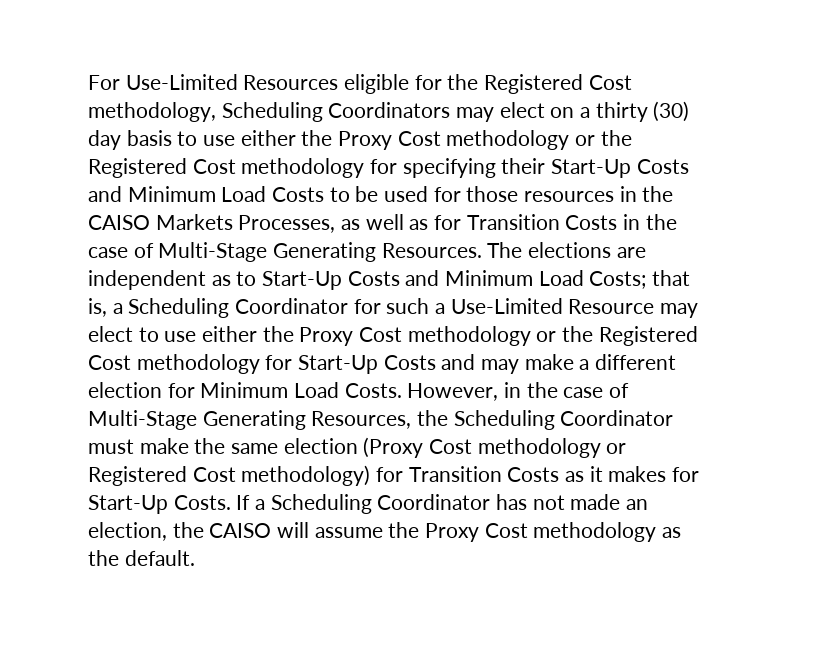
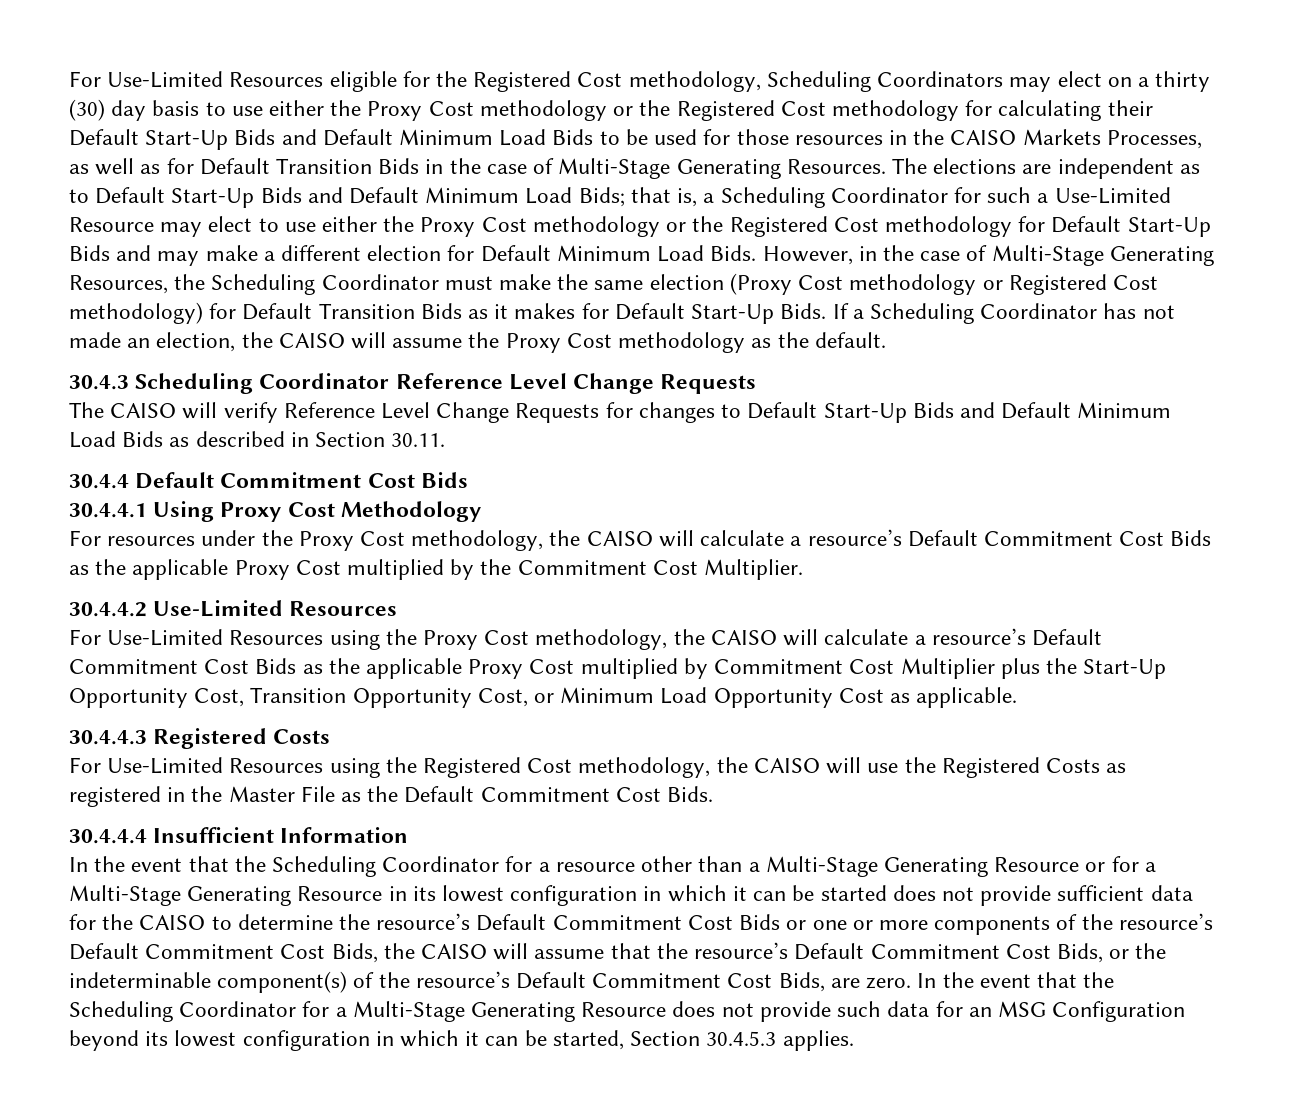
[402,158,689,178] [88,186,325,202] specifying their Start-Up Costs and Minimum Load Costs -> [998,100,1153,121] [69,129,594,150] calculating their Default Start-Up Bids and Default Minimum Load Bids
[466,214,618,230] Transition Costs -> [199,158,420,175] Default Transition Bids
[262,270,647,290] Start-Up Costs and Minimum Load Costs; -> [95,187,625,208] Default Start-Up Bids and Default Minimum Load Bids;
[298,355,436,374] Start-Up Costs -> [1051,216,1211,237] [69,245,110,261] Default Start-Up Bids
[200,382,402,398] Minimum Load Costs. -> [480,245,757,262] Default Minimum Load Bids.
[408,466,560,482] Transition Costs -> [242,303,462,320] Default Transition Bids
[88,495,231,514] Start-Up Costs. -> [614,303,827,324] Default Start-Up Bids.
(195, 558) none -> [69,373,757,394] [69,402,1172,423] [69,431,446,448] [69,472,468,489] [69,501,481,522] [69,529,1212,551] [69,559,804,580] [69,600,398,617] [69,628,1102,650] [69,658,1167,679] [69,687,1018,708] [69,728,331,749] [69,757,1127,778] [69,786,714,807] [69,827,409,844] [69,856,1156,877] [69,885,1193,906] [69,913,1213,935] [69,942,1167,963] [69,971,1115,993] [69,1001,1186,1022] [69,1030,854,1051] // 30.4.3 Scheduling Coordinator Reference Level Change Requests // The CAISO will verify Reference Level Change Requests for changes to Default Start-Up Bids and Default Minimum Load Bids as described in Section 30.11. // 30.4.4 Default Commitment Cost Bids // 30.4.4.1 Using Proxy Cost Methodology // For resources under the Proxy Cost methodology, the CAISO will calculate a resource’s Default Commitment Cost Bids as the applicable Proxy Cost multiplied by the Commitment Cost Multiplier. // 30.4.4.2 Use-Limited Resources // For Use-Limited Resources using the Proxy Cost methodology, the CAISO will calculate a resource’s Default Commitment Cost Bids as the applicable Proxy Cost multiplied by Commitment Cost Multiplier plus the Start-Up Opportunity Cost, Transition Opportunity Cost, or Minimum Load Opportunity Cost as applicable. // 30.4.4.3 Registered Costs // For Use-Limited Resources using the Registered Cost methodology, the CAISO will use the Registered Costs as registered in the Master File as the Default Commitment Cost Bids. // 30.4.4.4 Insufficient Information // In the event that the Scheduling Coordinator for a resource other than a Multi-Stage Generating Resource or for a Multi-Stage Generating Resource in its lowest configuration in which it can be started does not provide sufficient data for the CAISO to determine the resource’s Default Commitment Cost Bids or one or more components of the resource’s Default Commitment Cost Bids, the CAISO will assume that the resource’s Default Commitment Cost Bids, or the indeterminable component(s) of the resource’s Default Commitment Cost Bids, are zero. In the event that the Scheduling Coordinator for a Multi-Stage Generating Resource does not provide such data for an MSG Configuration beyond its lowest configuration in which it can be started, Section 30.4.5.3 applies.

